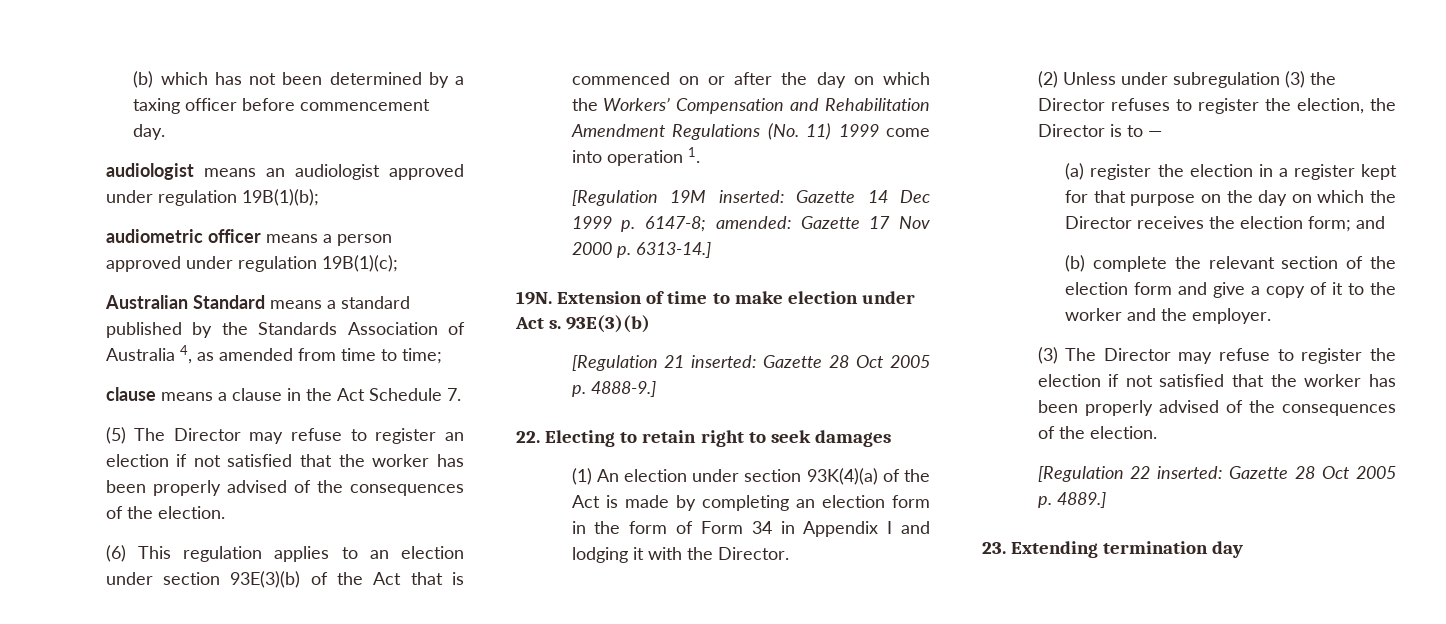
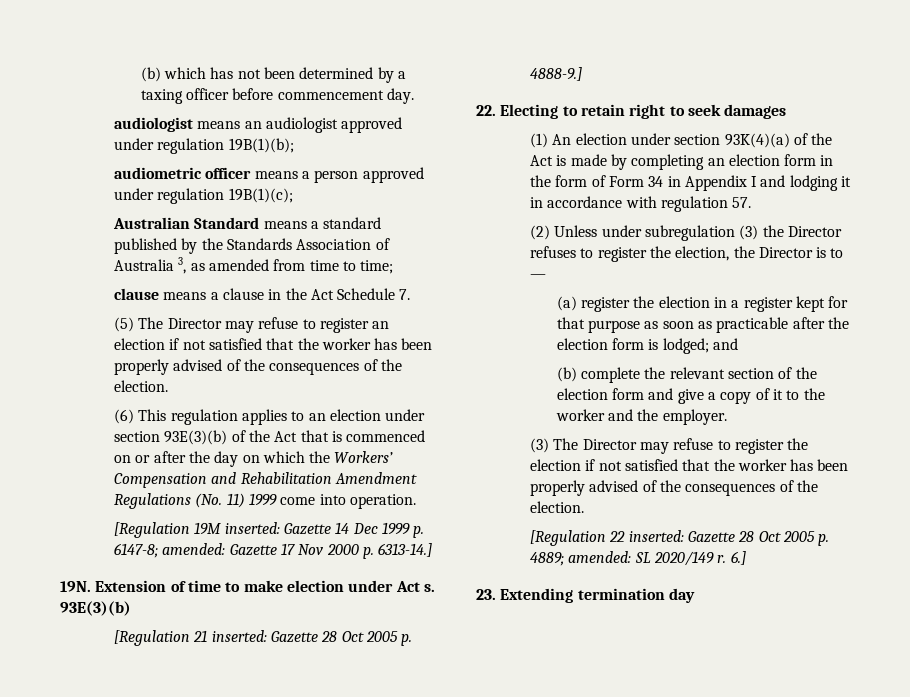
[179,345,192,364] 4, -> [178,257,187,274] 3,
[606,147,700,166] operation 1. -> [349,494,416,509] operation.
[647,547,789,560] with the Director. -> [529,196,752,212] in accordance with regulation 57.
[1201,190,1396,206] [1065,216,1352,232] on the day on which the Director receives the election form; -> [644,317,850,333] [556,338,709,354] as soon as practicable after the election form is lodged;
[1056,492,1106,508] 4889.] -> [529,551,746,566] 4889; amended: SL 2020/149 r. 6.]

